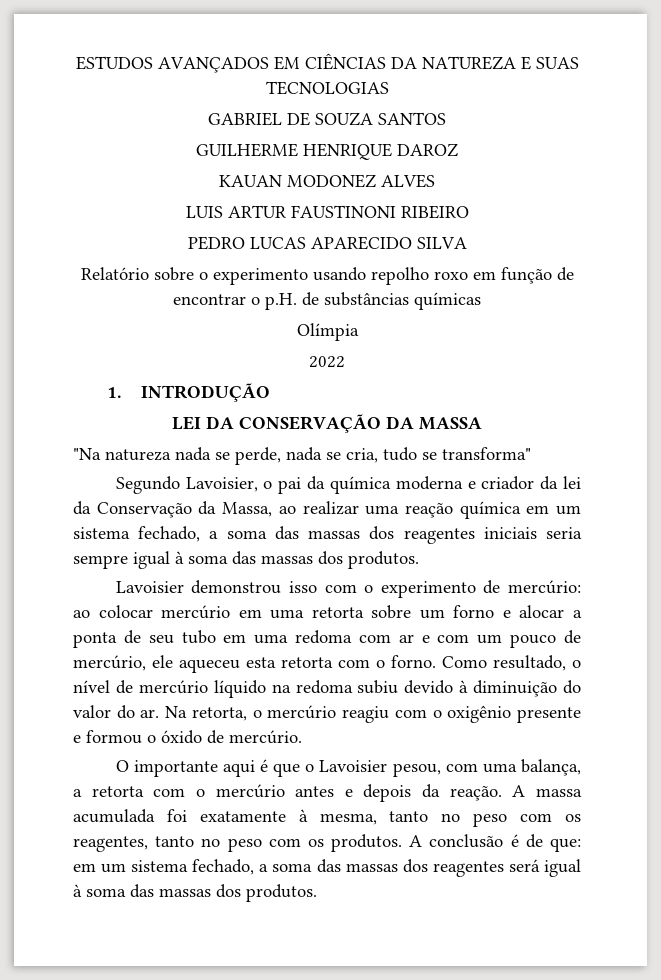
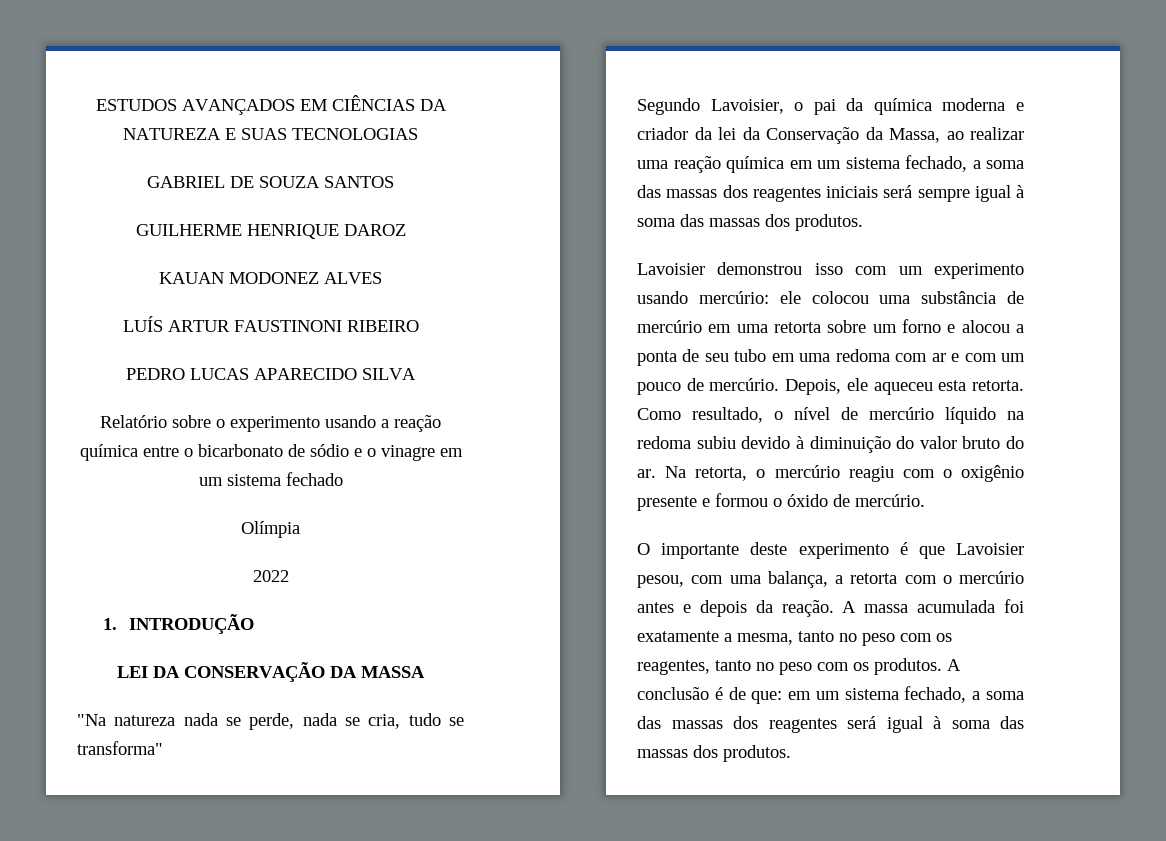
[185,206,223,218] LUIS -> [122,316,163,332] LUÍS
[370,267,574,285] [173,292,481,310] repolho roxo em função de encontrar o p.H. de substâncias químicas -> [381,415,441,432] [79,444,463,461] [198,472,343,486] a reação química entre o bicarbonato de sódio e o vinagre em um sistema fechado
[546,527,582,539] seria -> [883,185,913,198] será
[364,580,581,598] [73,605,153,618] o experimento de mercúrio: ao colocar -> [898,263,1024,279] [637,291,1024,304] um experimento usando mercúrio: ele colocou uma substância de
[519,605,565,618] alocar -> [961,320,1010,333] alocou
[73,655,146,671] mercúrio, -> [709,378,842,395] mercúrio. Depois,
[281,655,436,668] retorta com o forno. -> [972,380,1024,391] retorta.
(111, 711) none -> [962,436,1001,449] bruto
[222,760,255,777] aqui -> [750,542,889,559] deste experimento
[305,764,315,772] o -> (945, 552) none
[298,809,308,822] à -> [724,633,732,642] a

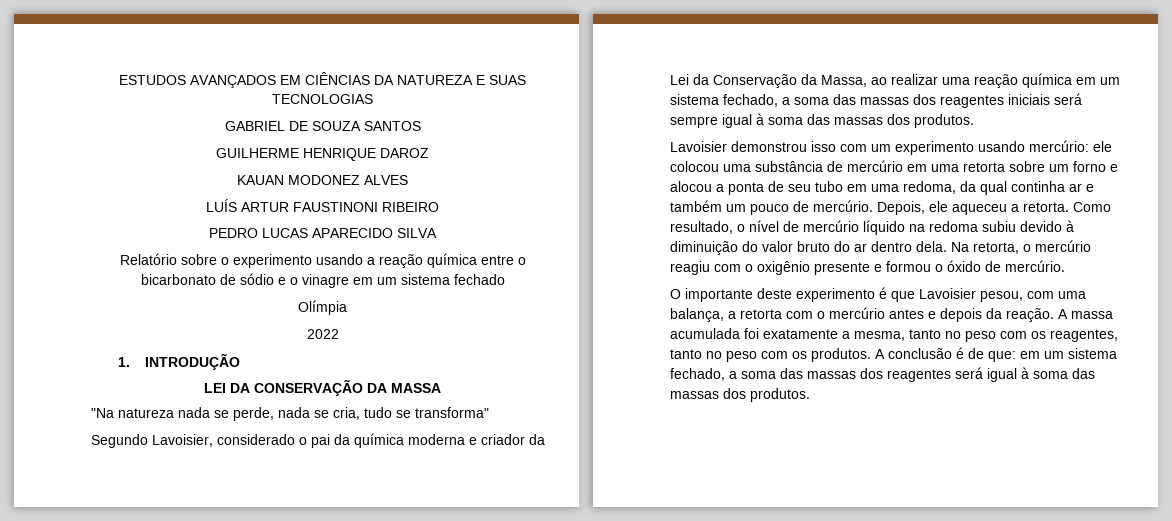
(784, 106) none -> [217,434,295,445] considerado
[718,127,736,140] lei -> [670,74,689,85] Lei
[835,349,928,362] redoma com -> [903,181,1065,195] redoma, da qual continha
[964,353,997,362] com -> [670,200,722,212] também
[938,380,967,391] esta -> [1011,204,1019,212] a
[637,469,656,478] ar. -> [854,241,947,252] ar dentro dela.

